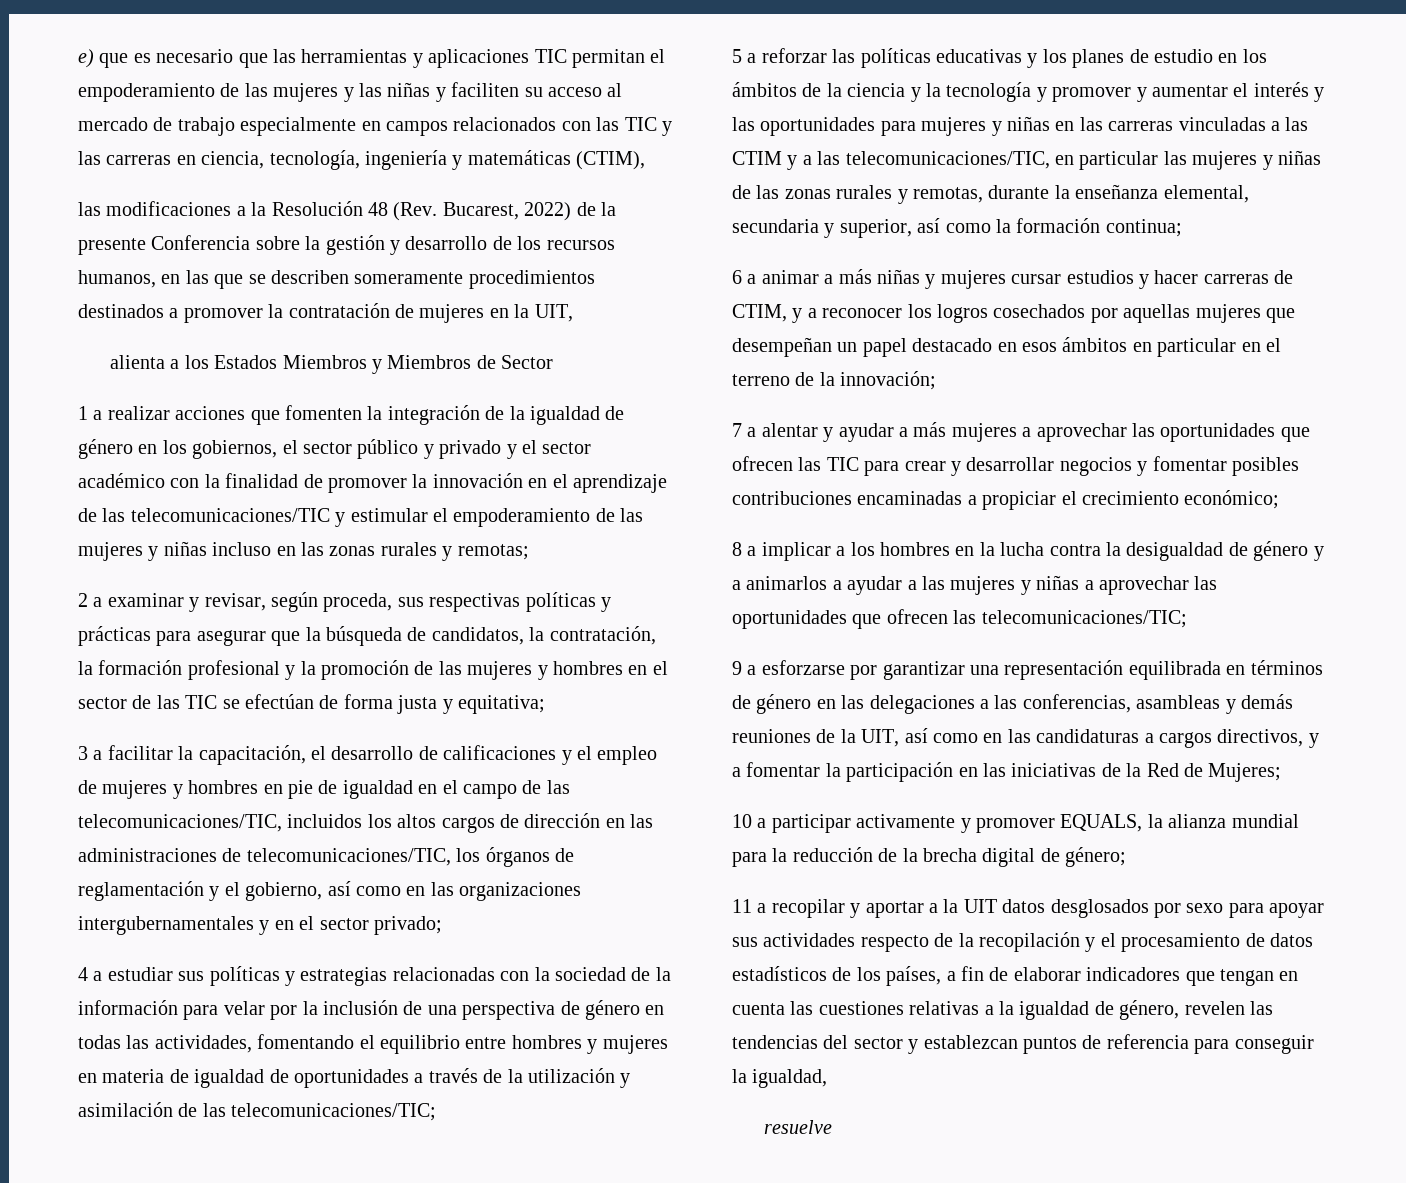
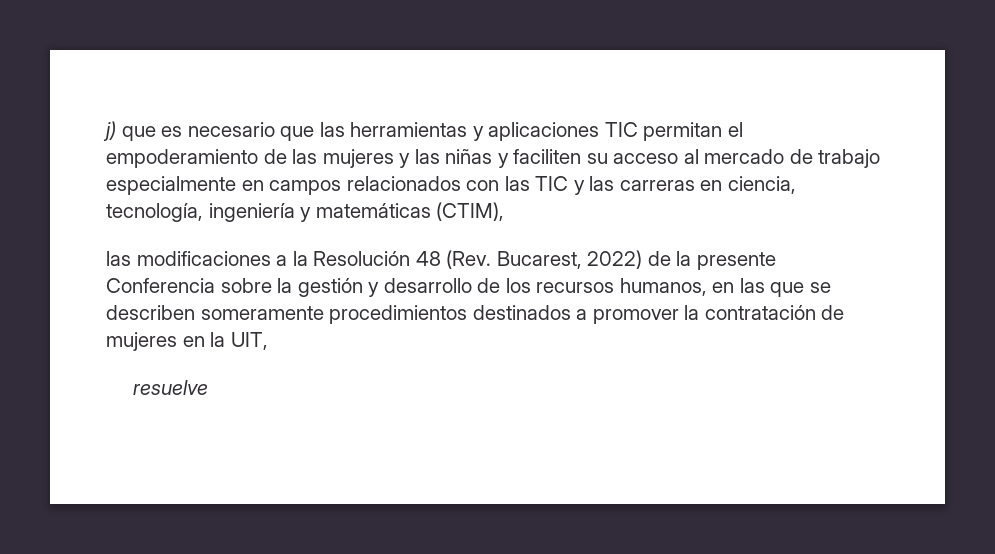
[78,49,94,68] e) -> [103,121,116,141] j)
[109,355,554,374] [78,405,625,425] [78,439,592,459] [78,473,667,493] [78,508,644,527] [78,541,529,561] [78,592,611,612] [78,626,656,646] [78,660,668,680] [78,694,545,714] [78,745,658,765] [78,780,570,799] [78,813,654,833] [78,847,574,867] [78,881,582,901] [78,916,442,935] [78,966,671,986] [78,1000,665,1020] [78,1034,668,1054] [78,1068,631,1088] [78,1102,437,1121] [732,48,1267,68] [732,82,1325,102] [732,116,1309,136] [732,150,1321,170] [732,184,1249,204] [732,218,1182,238] [732,269,1294,289] [732,304,1295,323] [732,337,1281,357] [732,371,937,390] [732,422,1310,442] [732,456,1299,476] [732,490,1280,510] [732,541,1324,561] [732,575,1218,595] [732,609,1187,629] [732,660,1323,680] [732,694,1293,714] [732,728,1319,748] [732,762,1282,782] [732,814,1299,833] [732,847,1127,867] [732,899,1325,918] [732,932,1313,952] [732,966,1299,986] [732,1000,1273,1020] [732,1034,1314,1054] [732,1069,828,1088] // alienta a los Estados Miembros y Miembros de Sector // 1 a realizar acciones que fomenten la integración de la igualdad de género en los gobiernos, el sector público y privado y el sector académico con la finalidad de promover la innovación en el aprendizaje de las telecomunicaciones/TIC y estimular el empoderamiento de las mujeres y niñas incluso en las zonas rurales y remotas; // 2 a examinar y revisar, según proceda, sus respectivas políticas y prácticas para asegurar que la búsqueda de candidatos, la contratación, la formación profesional y la promoción de las mujeres y hombres en el sector de las TIC se efectúan de forma justa y equitativa; // 3 a facilitar la capacitación, el desarrollo de calificaciones y el empleo de mujeres y hombres en pie de igualdad en el campo de las telecomunicaciones/TIC, incluidos los altos cargos de dirección en las administraciones de telecomunicaciones/TIC, los órganos de reglamentación y el gobierno, así como en las organizaciones intergubernamentales y en el sector privado; // 4 a estudiar sus políticas y estrategias relacionadas con la sociedad de la información para velar por la inclusión de una perspectiva de género en todas las actividades, fomentando el equilibrio entre hombres y mujeres en materia de igualdad de oportunidades a través de la utilización y asimilación de las telecomunicaciones/TIC; // 5 a reforzar las políticas educativas y los planes de estudio en los ámbitos de la ciencia y la tecnología y promover y aumentar el interés y las oportunidades para mujeres y niñas en las carreras vinculadas a las CTIM y a las telecomunicaciones/TIC, en particular las mujeres y niñas de las zonas rurales y remotas, durante la enseñanza elemental, secundaria y superior, así como la formación continua; // 6 a animar a más niñas y mujeres cursar estudios y hacer carreras de CTIM, y a reconocer los logros cosechados por aquellas mujeres que desempeñan un papel destacado en esos ámbitos en particular en el terreno de la innovación; // 7 a alentar y ayudar a más mujeres a aprovechar las oportunidades que ofrecen las TIC para crear y desarrollar negocios y fomentar posibles contribuciones encaminadas a propiciar el crecimiento económico; // 8 a implicar a los hombres en la lucha contra la desigualdad de género y a animarlos a ayudar a las mujeres y niñas a aprovechar las oportunidades que ofrecen las telecomunicaciones/TIC; // 9 a esforzarse por garantizar una representación equilibrada en términos de género en las delegaciones a las conferencias, asambleas y demás reuniones de la UIT, así como en las candidaturas a cargos directivos, y a fomentar la participación en las iniciativas de la Red de Mujeres; // 10 a participar activamente y promover EQUALS, la alianza mundial para la reducción de la brecha digital de género; // 11 a recopilar y aportar a la UIT datos desglosados por sexo para apoyar sus actividades respecto de la recopilación y el procesamiento de datos estadísticos de los países, a fin de elaborar indicadores que tengan en cuenta las cuestiones relativas a la igualdad de género, revelen las tendencias del sector y establezcan puntos de referencia para conseguir la igualdad, -> (268, 341) none

